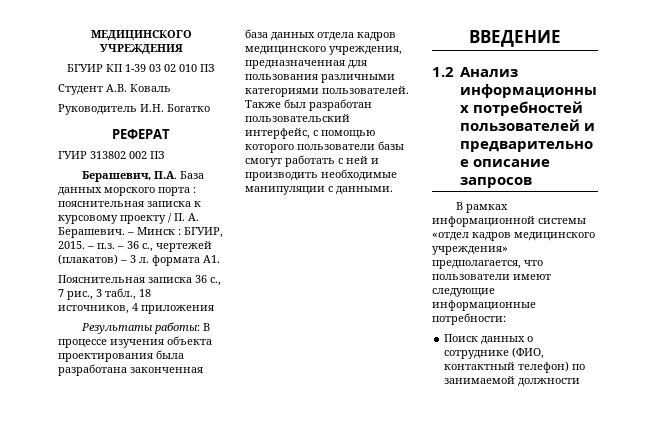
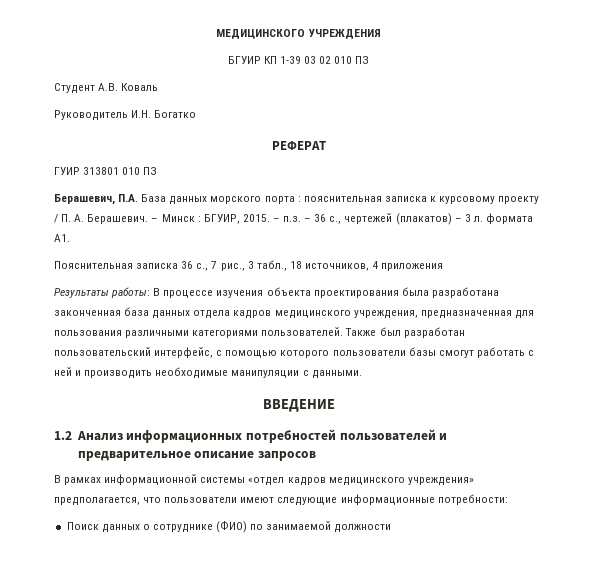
[90,151,147,159] 313802 002 -> [83,167,141,175] 313801 010
[512,347,545,359] [444,361,570,373] (ФИО, контактный телефон) -> [216,521,248,533] (ФИО)

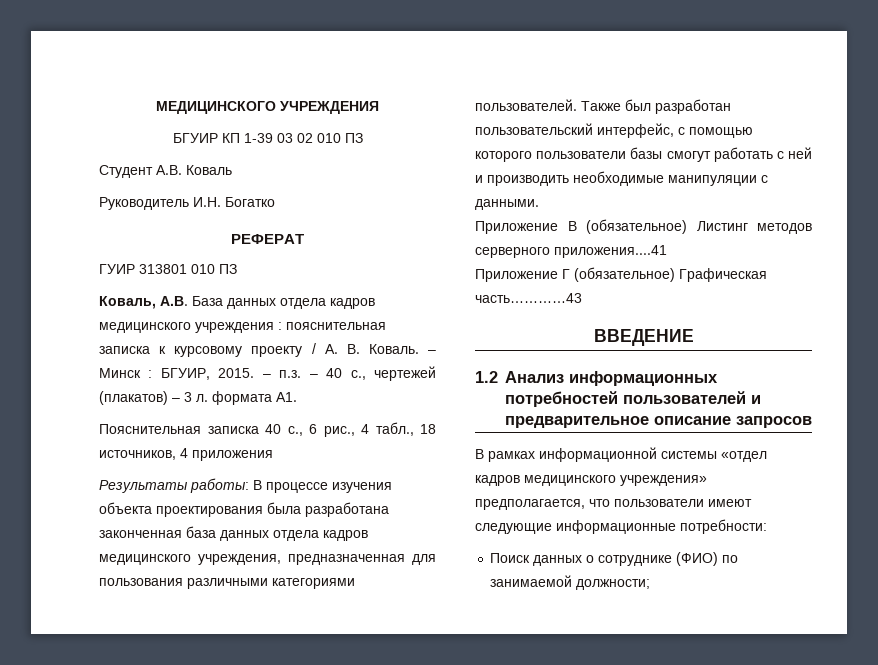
[54,194,295,205] Берашевич, П.А. База данных морского порта -> [99,296,375,309] [99,322,274,333] Коваль, А.В. База данных отдела кадров медицинского учреждения
[61,214,149,224] П. А. Берашевич. -> [324,344,419,354] А. В. Коваль.
[314,214,327,222] 36 -> [326,368,343,378] 40
[181,261,254,271] 36 с., 7 рис., 3 -> [265,424,369,437] 40 с., 6 рис., 4
(362, 374) none -> [475,219,812,234] [475,245,667,258] [475,267,767,282] [475,293,582,303] // Приложение В (обязательное) Листинг методов серверного приложения....41 // Приложение Г (обязательное) Графическая часть…………43
[334,524,392,533] должности -> [576,579,651,590] должности;

